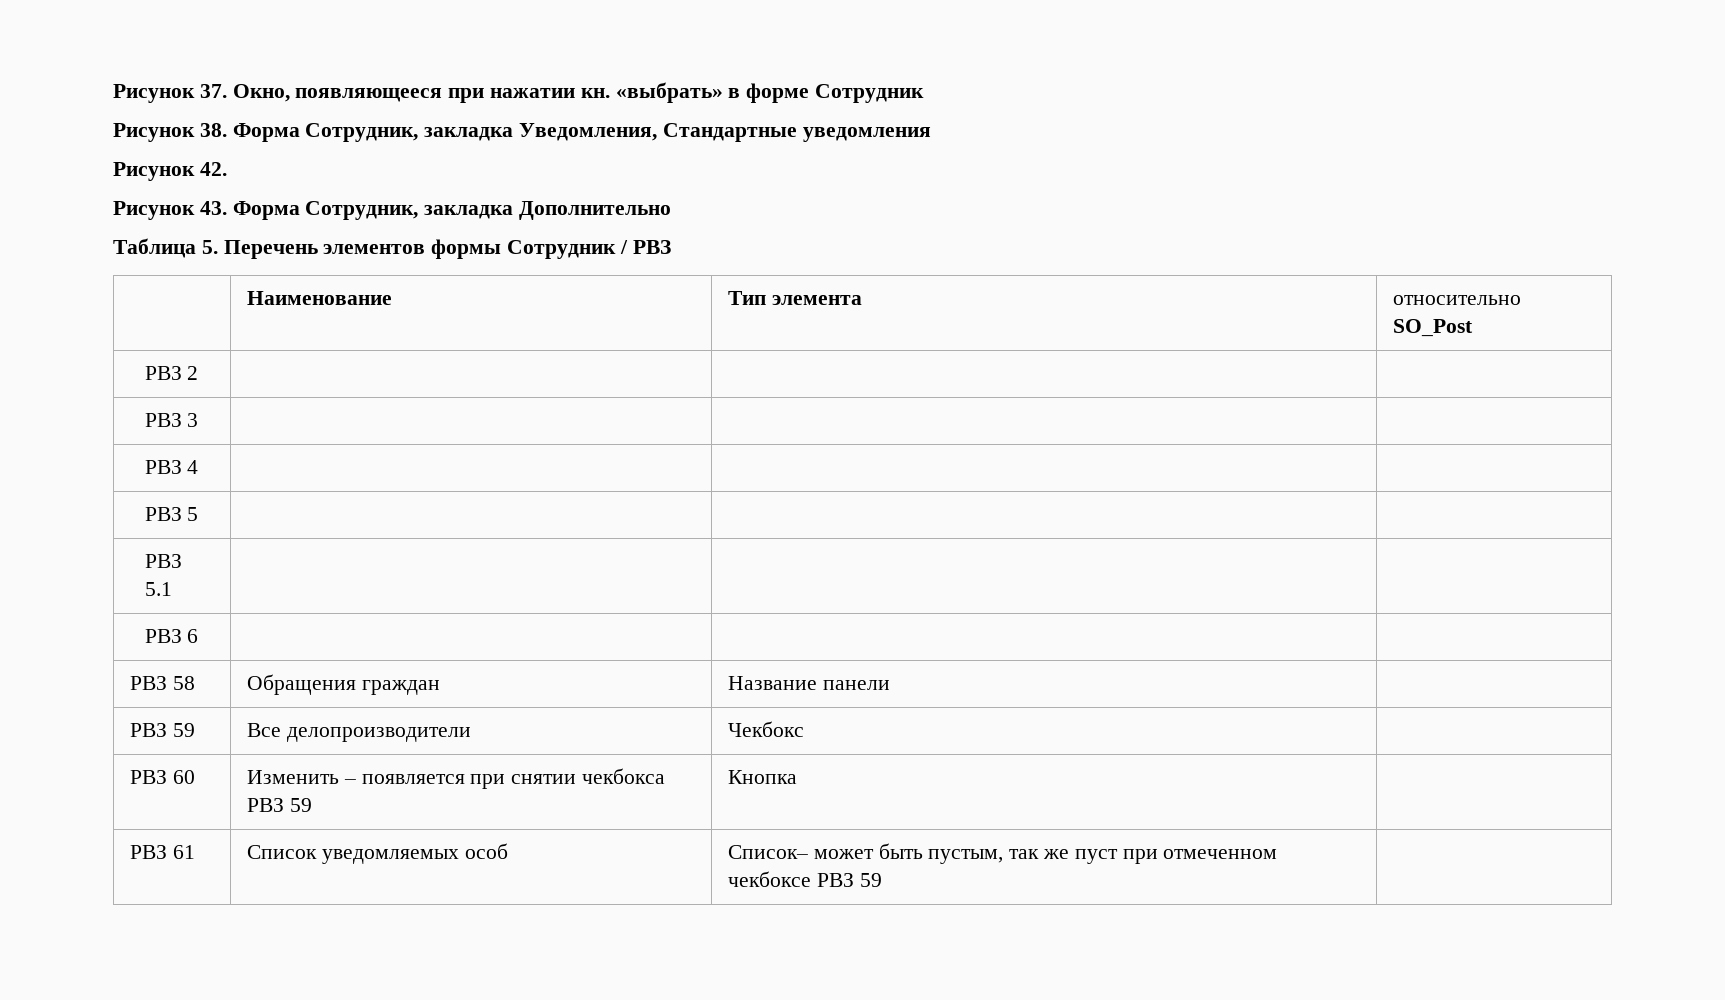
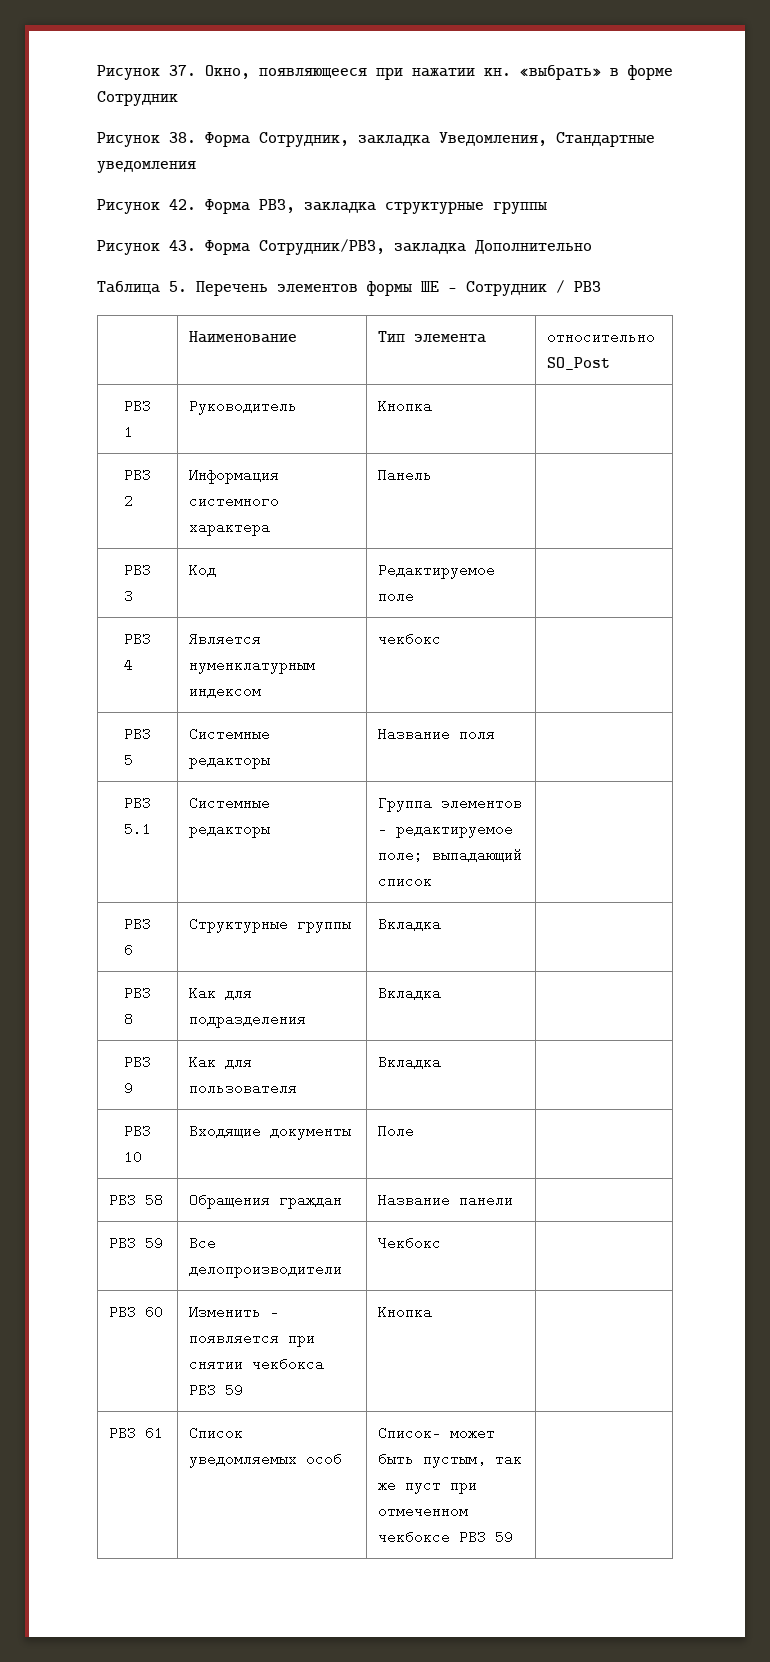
(227, 169) none -> [205,199,547,214] Форма РВЗ, закладка структурные группы
[305,201,419,220] Сотрудник, -> [259,239,385,255] Сотрудник/РВЗ,
(502, 249) none -> [421,281,457,292] ШЕ -
[187,366,199,380] 2 | | -> [123,425,133,439] [189,397,298,415] [378,397,433,414] [123,466,151,483] [123,494,133,508] [189,466,280,484] [189,492,280,509] [189,518,271,536] [378,466,433,483] 1 | Руководитель | Кнопка | // РВЗ 2 | Информация системного характера | Панель
(199, 420) | -> [189,561,217,578] [378,561,496,579] [378,587,415,604] Код | Редактируемое поле
[144,507,199,521] [144,554,182,568] [144,582,172,596] [144,629,199,643] | | // РВЗ 5 | | | // РВЗ 5.1 | | | // РВЗ 6 | | -> [189,630,262,647] [189,656,316,674] [189,682,262,699] [378,630,442,647] [123,725,151,742] [123,753,133,767] [189,725,271,742] [189,751,271,769] [378,725,496,742] [123,794,151,811] [123,822,151,836] [189,794,271,811] [189,820,271,838] [378,794,523,812] [378,820,514,838] [378,846,523,863] [378,872,433,889] [123,915,151,932] [123,943,133,957] [189,915,352,933] [378,915,442,932] [123,984,151,1001] [123,1012,133,1026] [189,984,253,1001] [189,1010,307,1028] [378,984,442,1001] [123,1053,151,1070] [123,1081,133,1095] [189,1053,253,1070] [189,1079,298,1096] [378,1053,442,1070] [123,1122,151,1139] [123,1150,142,1164] [189,1122,352,1140] [378,1122,415,1139] Является нуменклатурным индексом | чекбокс | // РВЗ 5 | Системные редакторы | Название поля | // РВЗ 5.1 | Системные редакторы | Группа элементов – редактируемое поле; выпадающий список | // РВЗ 6 | Структурные группы | Вкладка | // РВЗ 8 | Как для подразделения | Вкладка | // РВЗ 9 | Как для пользователя | Вкладка | // РВЗ 10 | Входящие документы | Поле

